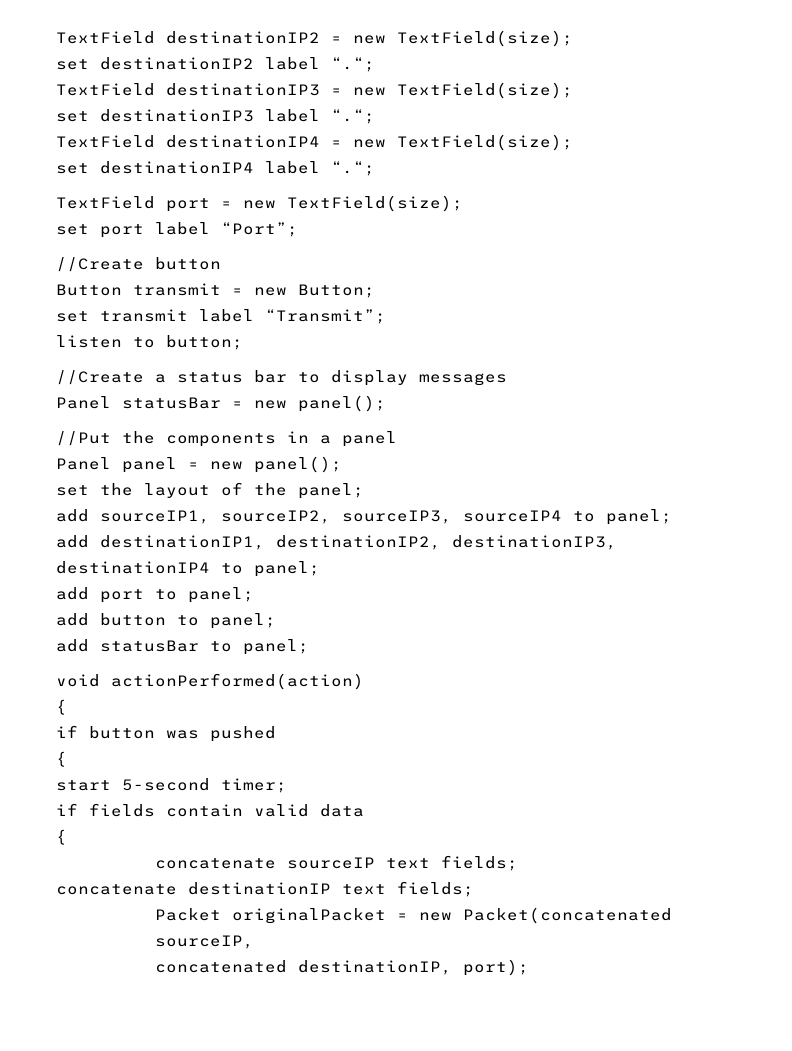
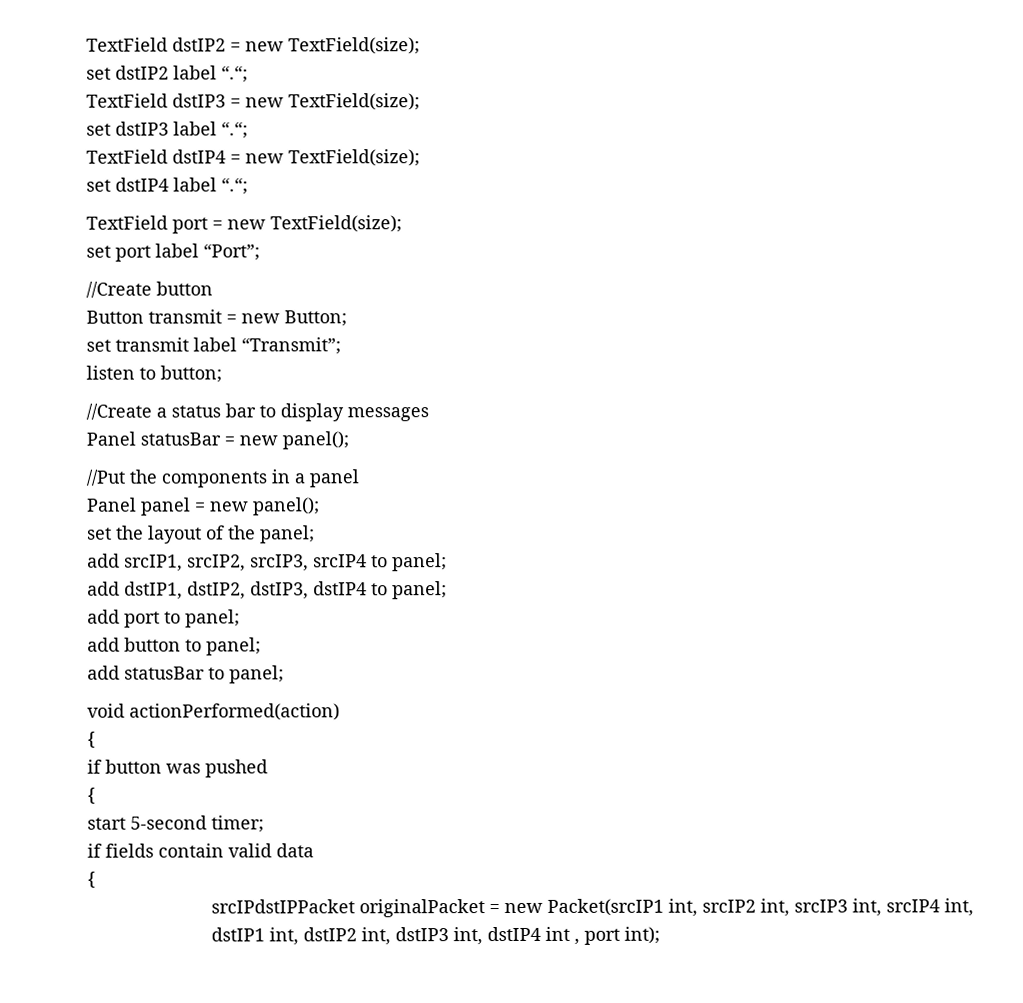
[56,30,573,47] [56,57,375,72] [56,82,573,99] [56,109,375,124] [56,134,573,151] [56,161,254,174] TextField destinationIP2 = new TextField(size); // set destinationIP2 label “.“; // TextField destinationIP3 = new TextField(size); // set destinationIP3 label “.“; // TextField destinationIP4 = new TextField(size); // set destinationIP4 -> [86,37,420,55] [86,65,248,83] [86,93,420,111] [86,121,248,139] [86,149,420,167] [86,177,169,192] TextField dstIP2 = new TextField(size); // set dstIP2 label “.“; // TextField dstIP3 = new TextField(size); // set dstIP3 label “.“; // TextField dstIP4 = new TextField(size); // set dstIP4
[100,509,672,525] [56,535,617,550] [56,561,210,574] sourceIP1, sourceIP2, sourceIP3, sourceIP4 to panel; // add destinationIP1, destinationIP2, destinationIP3, destinationIP4 -> [124,553,447,572] [87,581,367,600] srcIP1, srcIP2, srcIP3, srcIP4 to panel; // add dstIP1, dstIP2, dstIP3, dstIP4
[155,855,519,871] [56,881,474,897] [155,907,673,924] [155,935,255,949] [155,959,530,976] concatenate sourceIP text fields; // concatenate destinationIP text fields; // Packet originalPacket = new Packet(concatenated sourceIP, // concatenated destinationIP, port); -> [211,898,975,918] [211,926,661,946] srcIPdstIPPacket originalPacket = new Packet(srcIP1 int, srcIP2 int, srcIP3 int, srcIP4 int, dstIP1 int, dstIP2 int, dstIP3 int, dstIP4 int , port int);

